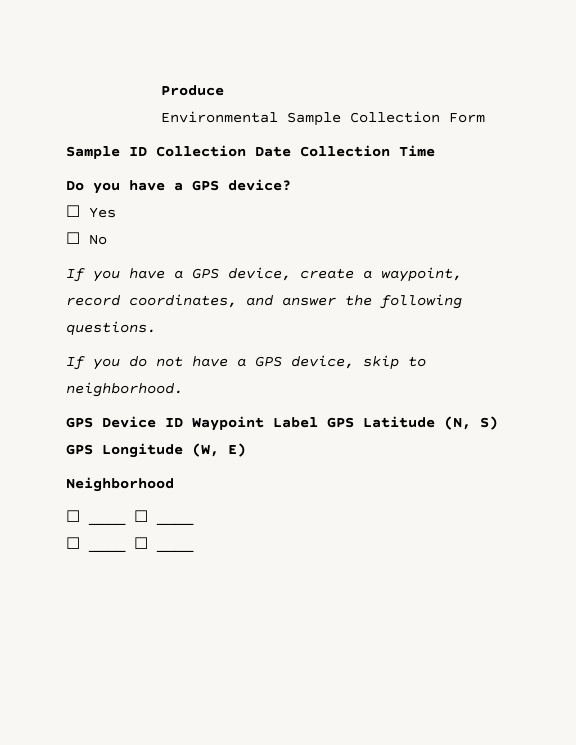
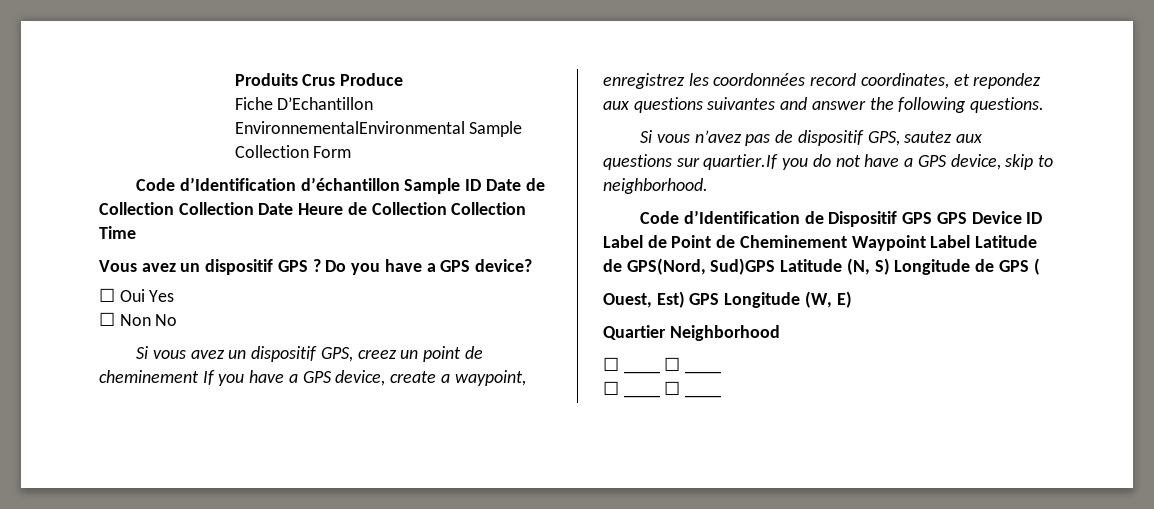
(160, 90) none -> [234,73,336,86] Produits Crus
[160,111,278,123] Environmental -> [234,97,374,110] [234,121,465,134] Fiche D’Echantillon EnvironnementalEnvironmental
[66,145,435,159] Sample ID Collection Date Collection Time // -> [136,177,545,194] [99,202,527,215] [99,226,136,239] [99,259,321,275] Code d’Identification d’échantillon Sample ID Date de Collection Collection Date Heure de Collection Collection Time // Vous avez un dispositif GPS ?
(80, 211) none -> [119,289,145,302] Oui
(80, 238) none -> [119,314,151,326] Non
(107, 239) none -> [136,346,483,362] [99,370,199,383] Si vous avez un dispositif GPS, creez un point de cheminement
[66,294,237,308] record coordinates, -> [603,73,1042,89] [603,97,776,113] enregistrez les coordonnées record coordinates, et repondez aux questions suivantes
[66,356,85,370] If -> [640,130,982,146] [603,154,779,170] Si vous n’avez pas de dispositif GPS, sautez aux questions sur quartier.If
[66,416,498,431] GPS Device ID Waypoint Label GPS Latitude (N, S) -> [640,210,1043,227] [603,235,1038,251] [603,258,1040,275] [603,291,685,308] Code d’Identification de Dispositif GPS GPS Device ID Label de Point de Cheminement Waypoint Label Latitude de GPS(Nord, Sud)GPS Latitude (N, S) Longitude de GPS ( // Ouest, Est)
(246, 450) none -> [603,325,666,340] Quartier

